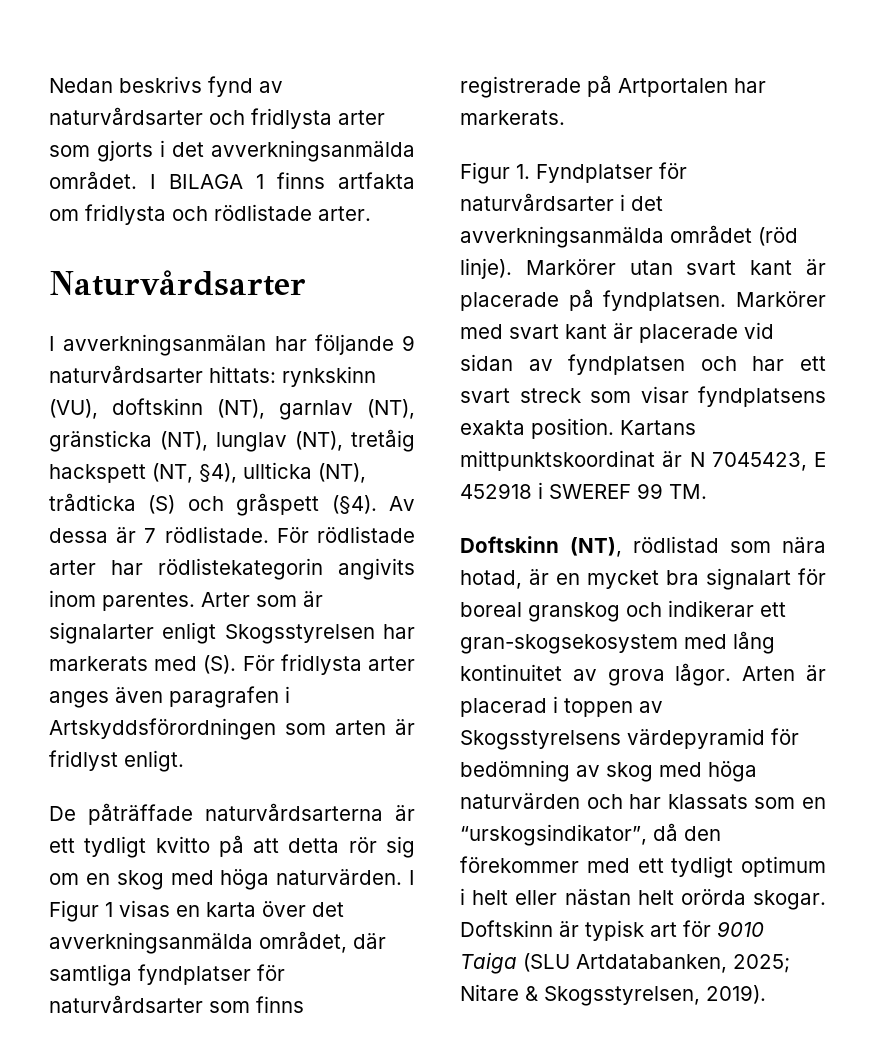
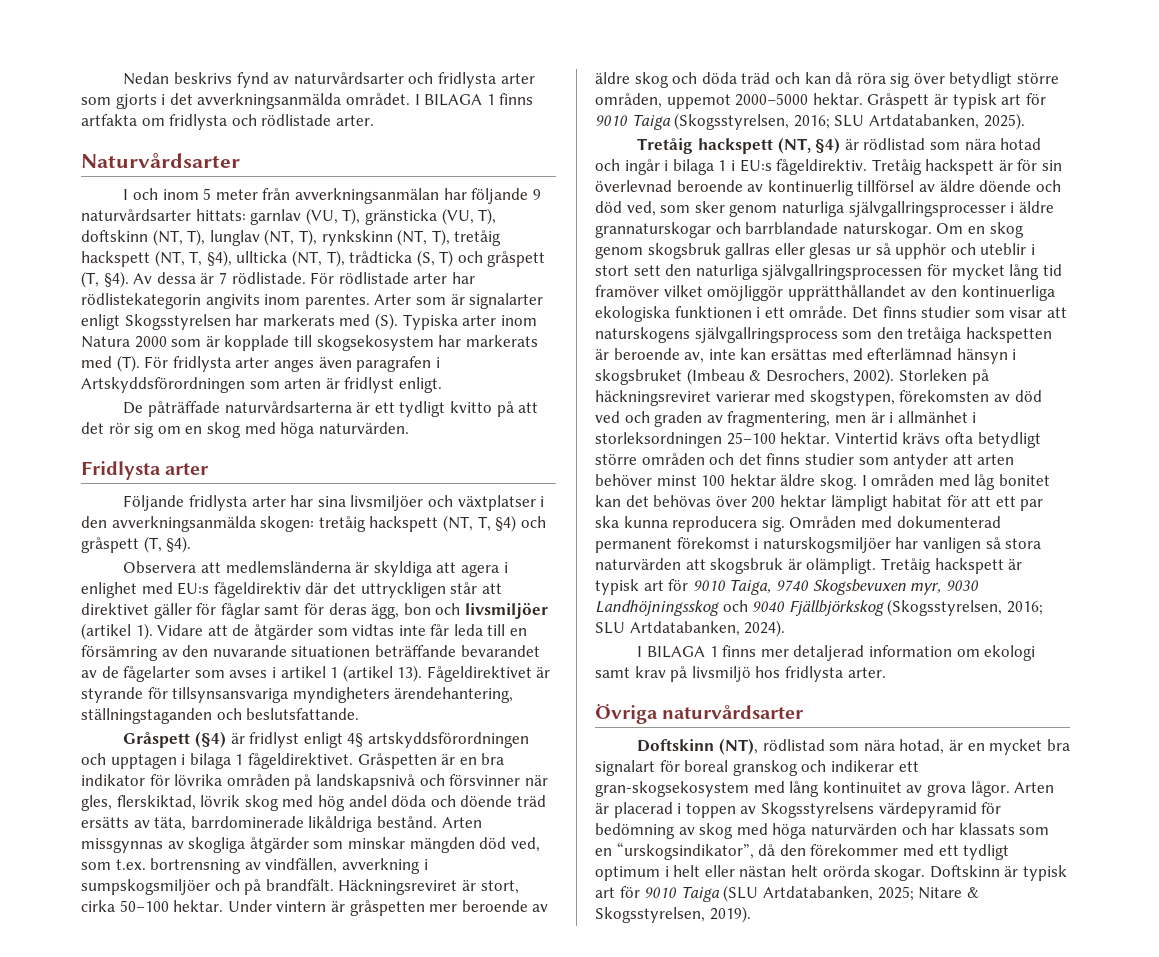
(55, 343) none -> [133,188,291,200] och inom 5 meter från
[282,366,376,387] [49,398,415,420] [49,429,415,452] [49,463,193,483] rynkskinn (VU), doftskinn (NT), garnlav (NT), gränsticka (NT), lunglav (NT), tretåig hackspett (NT, -> [250,208,497,225] [81,229,502,246] [81,250,203,267] garnlav (VU, T), gränsticka (VU, T), doftskinn (NT, T), lunglav (NT, T), rynkskinn (NT, T), tretåig hackspett (NT, T,
[318,463,366,483] [49,493,377,516] (NT), trådticka (S) och gråspett (§4). -> [291,250,546,267] [81,271,129,288] (NT, T), trådticka (S, T) och gråspett (T, §4).
(237, 664) none -> [402,314,537,330] [81,335,538,351] [81,355,140,372] Typiska arter inom Natura 2000 som är kopplade till skogsekosystem har markerats med (T).
[288,838,340,853] detta -> [81,422,104,434] det
[409,870,415,885] [49,900,344,922] [49,931,386,954] [49,964,285,986] [49,995,304,1013] [460,75,766,98] [460,110,565,125] [460,162,687,184] [460,193,663,211] [460,225,798,248] [460,258,826,279] [460,289,826,311] [460,322,774,343] [460,354,826,375] [460,386,826,407] [460,418,696,439] [460,450,826,471] [460,482,707,499] I Figur 1 visas en karta över det avverkningsanmälda området, där samtliga fyndplatser för naturvårdsarter som finns registrerade på Artportalen har markerats. // Figur 1. Fyndplatser för naturvårdsarter i det avverkningsanmälda området (röd linje). Markörer utan svart kant är placerade på fyndplatsen. Markörer med svart kant är placerade vid sidan av fyndplatsen och har ett svart streck som visar fyndplatsens exakta position. Kartans mittpunktskoordinat är N 7045423, E 452918 i SWEREF 99 TM. -> [81,461,210,480] [123,495,545,511] [81,515,546,532] [81,536,192,553] [123,561,508,577] [81,582,502,598] [81,603,548,619] [81,623,528,640] [81,645,540,661] [81,665,551,682] [81,687,514,703] [81,708,360,724] [123,731,530,748] [81,753,505,769] [81,774,548,790] [81,795,546,811] [81,816,482,832] [81,837,540,853] [81,858,428,874] [81,879,519,895] [81,900,549,916] [595,72,1060,88] [595,93,1046,109] [595,113,1025,130] [637,137,1042,154] [595,159,1063,175] [595,180,1061,196] [595,201,1054,217] [595,222,1024,238] [595,243,1035,259] [595,264,1062,280] [595,285,1055,301] [595,306,1067,322] [595,327,1052,343] [595,348,1017,364] [595,368,989,385] [595,390,1042,406] [595,411,977,427] [595,432,1041,448] [595,453,1015,469] [595,474,1050,490] [595,495,1044,511] [595,516,1001,532] [595,537,1042,553] [595,558,1023,574] [595,579,979,595] [595,599,1043,616] [595,620,786,637] [637,645,1036,661] [595,666,886,682] [595,704,805,724] // Fridlysta arter // Följande fridlysta arter har sina livsmiljöer och växtplatser i den avverkningsanmälda skogen: tretåig hackspett (NT, T, §4) och gråspett (T, §4). // Observera att medlemsländerna är skyldiga att agera i enlighet med EU:s fågeldirektiv där det uttryckligen står att direktivet gäller för fåglar samt för deras ägg, bon och livsmiljöer (artikel 1). Vidare att de åtgärder som vidtas inte får leda till en försämring av den nuvarande situationen beträffande bevarandet av de fågelarter som avses i artikel 1 (artikel 13). Fågeldirektivet är styrande för tillsynsansvariga myndigheters ärendehantering, ställningstaganden och beslutsfattande. // Gråspett (§4) är fridlyst enligt 4§ artskyddsförordningen och upptagen i bilaga 1 fågeldirektivet. Gråspetten är en bra indikator för lövrika områden på landskapsnivå och försvinner när gles, flerskiktad, lövrik skog med hög andel döda och döende träd ersätts av täta, barrdominerade likåldriga bestånd. Arten missgynnas av skogliga åtgärder som minskar mängden död ved, som t.ex. bortrensning av vindfällen, avverkning i sumpskogsmiljöer och på brandfält. Häckningsreviret är stort, cirka 50–100 hektar. Under vintern är gråspetten mer beroende av äldre skog och döda träd och kan då röra sig över betydligt större områden, uppemot 2000–5000 hektar. Gråspett är typisk art för 9010 Taiga (Skogsstyrelsen, 2016; SLU Artdatabanken, 2025). // Tretåig hackspett (NT, §4) är rödlistad som nära hotad och ingår i bilaga 1 i EU:s fågeldirektiv. Tretåig hackspett är för sin överlevnad beroende av kontinuerlig tillförsel av äldre döende och död ved, som sker genom naturliga självgallringsprocesser i äldre grannaturskogar och barrblandade naturskogar. Om en skog genom skogsbruk gallras eller glesas ur så upphör och uteblir i stort sett den naturliga självgallringsprocessen för mycket lång tid framöver vilket omöjliggör upprätthållandet av den kontinuerliga ekologiska funktionen i ett område. Det finns studier som visar att naturskogens självgallringsprocess som den tretåiga hackspetten är beroende av, inte kan ersättas med efterlämnad hänsyn i skogsbruket (Imbeau & Desrochers, 2002). Storleken på häckningsreviret varierar med skogstypen, förekomsten av död ved och graden av fragmentering, men är i allmänhet i storleksordningen 25–100 hektar. Vintertid krävs ofta betydligt större områden och det finns studier som antyder att arten behöver minst 100 hektar äldre skog. I områden med låg bonitet kan det behövas över 200 hektar lämpligt habitat för att ett par ska kunna reproducera sig. Områden med dokumenterad permanent förekomst i naturskogsmiljöer har vanligen så stora naturvärden att skogsbruk är olämpligt. Tretåig hackspett är typisk art för 9010 Taiga, 9740 Skogsbevuxen myr, 9030 Landhöjningsskog och 9040 Fjällbjörkskog (Skogsstyrelsen, 2016; SLU Artdatabanken, 2024). // I BILAGA 1 finns mer detaljerad information om ekologi samt krav på livsmiljö hos fridlysta arter. // Övriga naturvårdsarter

